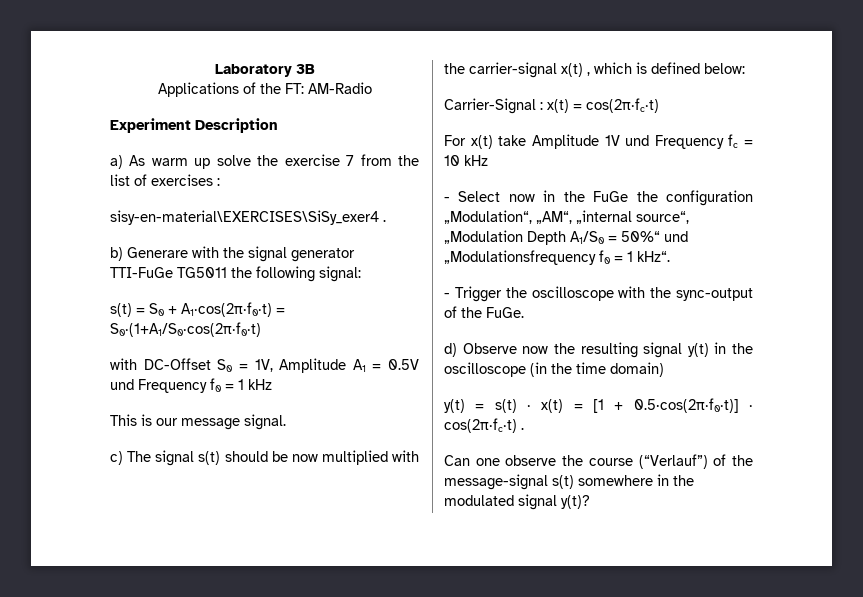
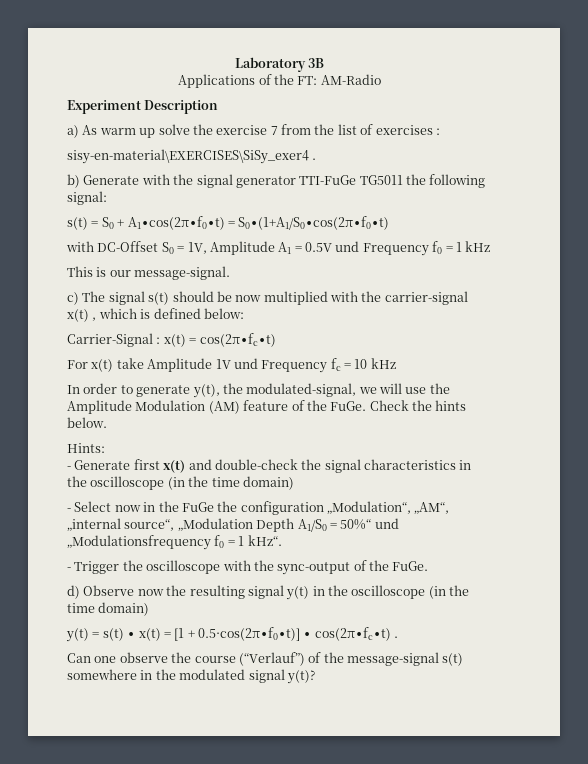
[127,247,188,258] Generare -> [83,175,140,185] Generate
[181,414,286,430] message signal. -> [134,266,231,280] message-signal.
(488, 160) none -> [67,383,450,398] [67,400,467,414] [67,417,107,428] [67,443,105,453] [67,459,472,473] [67,476,294,490] // In order to generate y(t), the modulated-signal, we will use the Amplitude Modulation (AM) feature of the FuGe. Check the hints below. // Hints: // - Generate first x(t) and double-check the signal characteristics in the oscilloscope (in the time domain)

